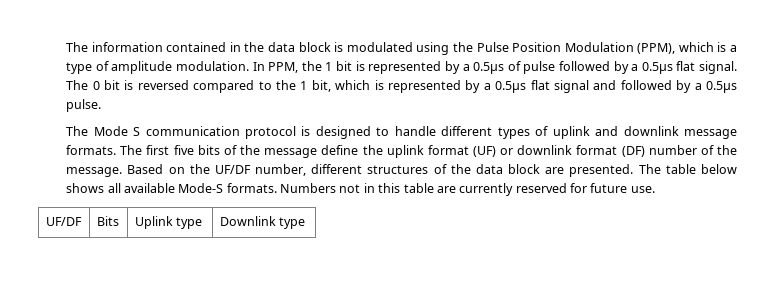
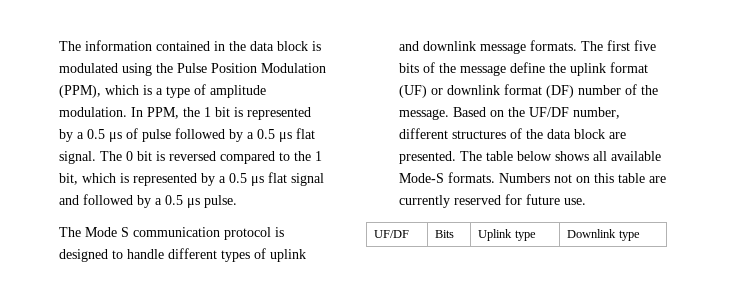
[473,62,505,74] 0.5μs -> [87,129,123,142] 0.5 μs
[641,62,673,74] 0.5μs -> [257,129,293,142] 0.5 μs
[495,81,527,93] 0.5μs -> [229,173,265,186] 0.5 μs
[705,81,737,93] 0.5μs -> [165,195,201,208] 0.5 μs
[363,183,375,193] in -> [576,176,591,183] on

